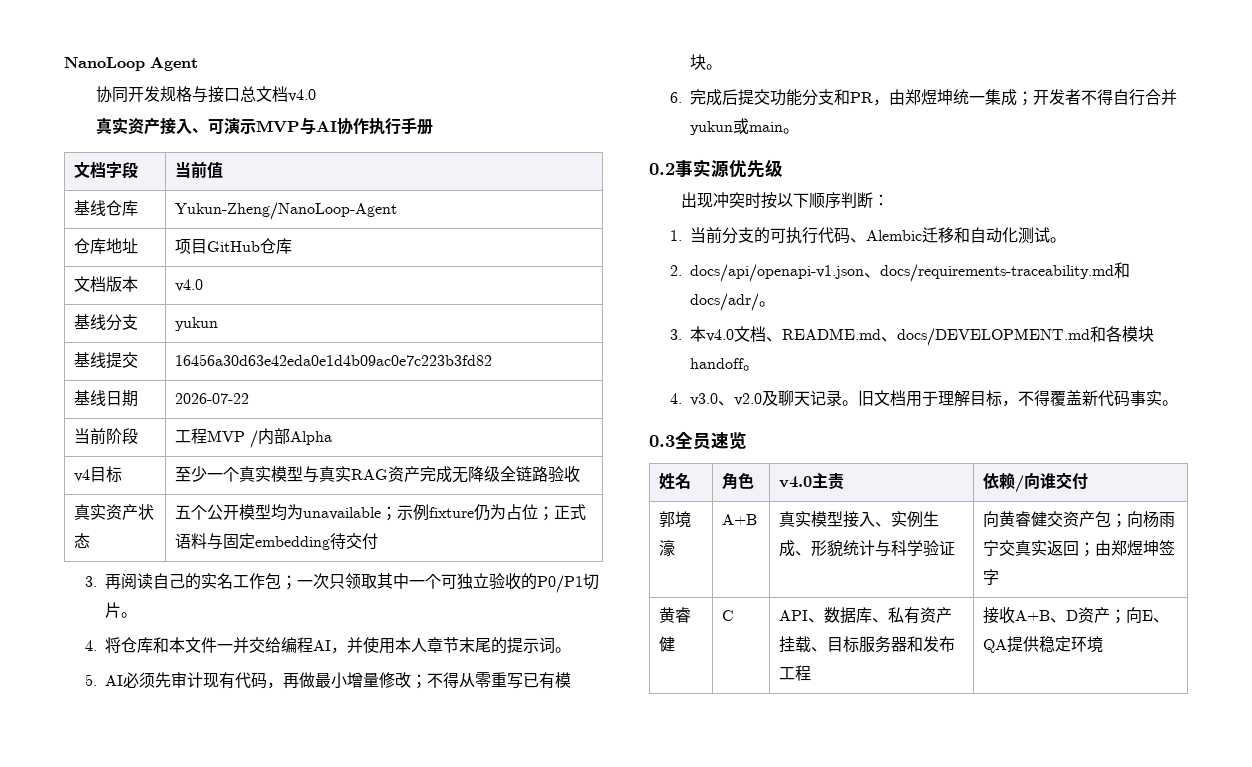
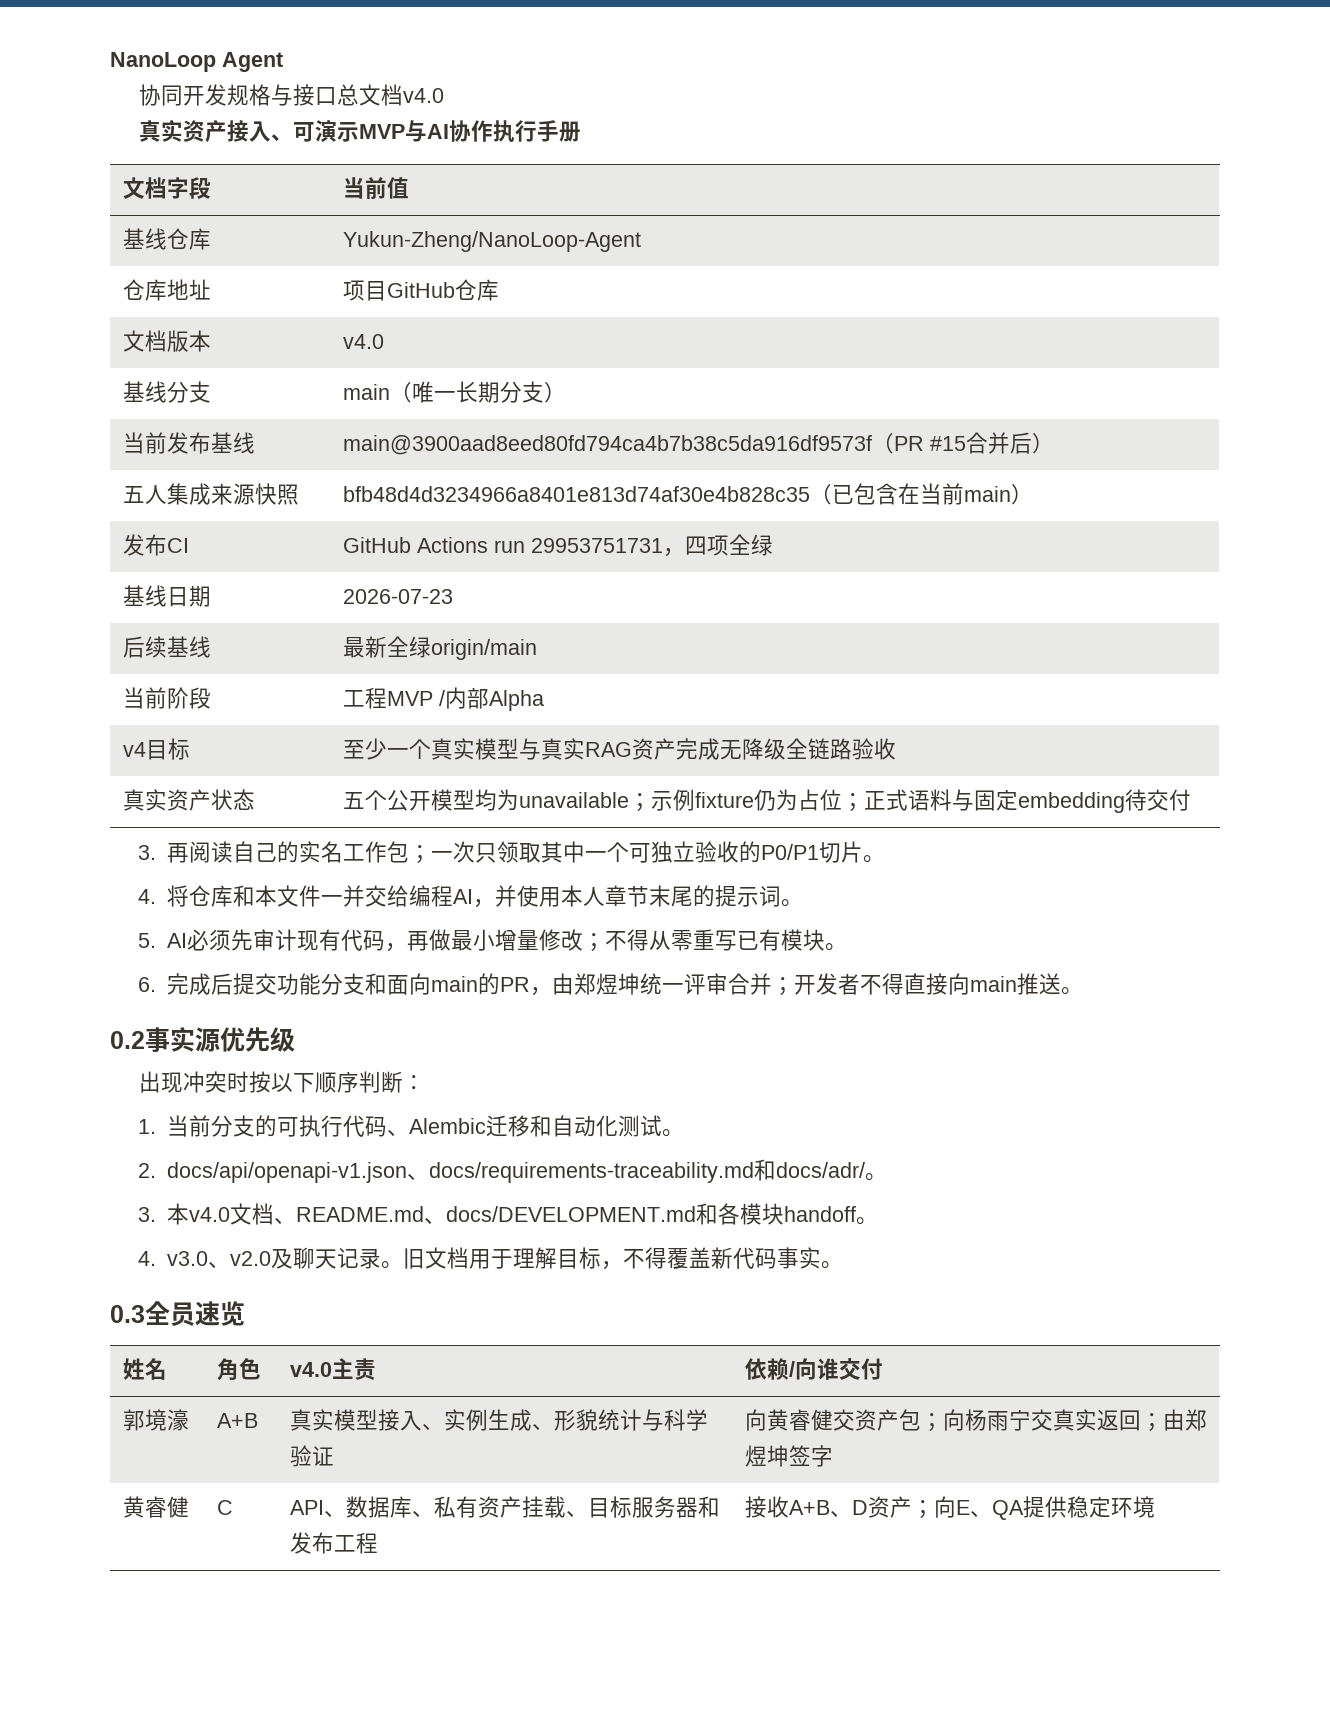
[175,317,219,331] [74,352,139,369] [175,354,493,366] [74,390,139,407] [175,393,250,404] yukun // 基线提交 | 16456a30d63e42eda0e1d4b09ac0e7c223b3fd82 // 基线日期 | 2026-07-22 -> [342,381,566,403] [122,432,255,454] [342,432,1054,455] [122,483,299,505] [342,483,1033,505] [122,534,189,556] [342,534,773,557] [122,585,211,607] [342,589,453,604] [122,636,211,658] [342,636,537,660] main（唯一长期分支） // 当前发布基线 | main@3900aad8eed80fd794ca4b7b38c5da916df9573f（PR #15合并后） // 五人集成来源快照 | bfb48d4d3234966a8401e813d74af30e4b828c35（已包含在当前main） // 发布CI | GitHub Actions run 29953751731，四项全绿 // 基线日期 | 2026-07-23 // 后续基线 | 最新全绿origin/main
(851, 97) none -> [387,973,501,995] 面向main的
[985,89,1018,106] 集成 -> [684,973,773,995] 评审合并
[1113,89,1178,106] [690,118,784,135] 自行合并yukun或main -> [904,973,1062,995] 直接向main推送

